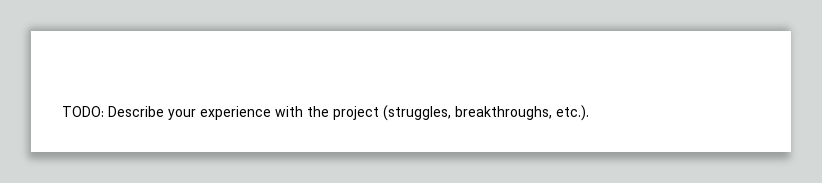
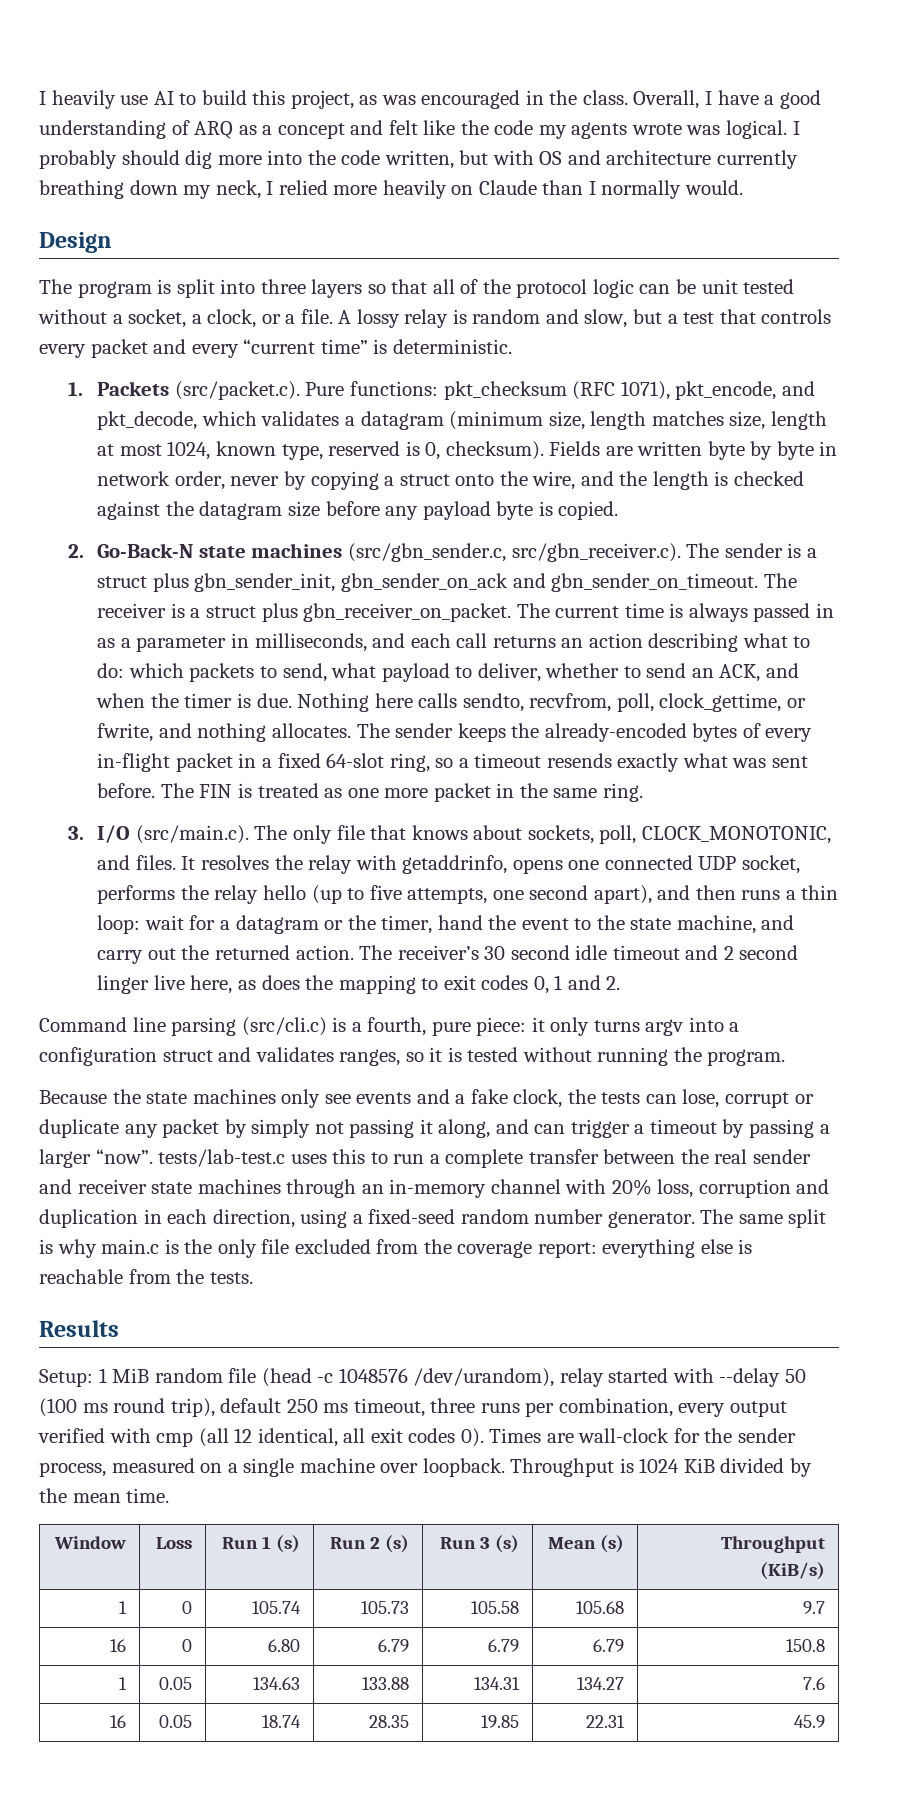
[62,105,589,121] TODO: Describe your experience with the project (struggles, breakthroughs, etc.). -> [39,90,821,109] [39,120,800,139] [39,150,798,169] [39,180,743,199] [39,232,112,253] [39,279,795,298] [38,309,832,328] [39,339,512,358] [68,381,815,400] [97,411,827,430] [97,441,838,460] [97,471,804,490] [97,501,619,520] [68,543,817,562] [97,573,797,592] [97,603,834,622] [97,633,811,652] [97,663,799,682] [96,693,806,712] [97,723,813,742] [97,753,808,772] [97,783,643,802] [68,825,831,844] [97,855,800,874] [97,885,839,904] [97,915,795,934] [97,945,799,964] [97,975,621,994] [39,1017,740,1036] [39,1047,786,1066] [39,1089,814,1108] [39,1119,830,1138] [39,1149,811,1168] [39,1179,830,1198] [39,1209,827,1228] [39,1239,753,1258] [39,1269,253,1284] [39,1320,119,1337] [39,1368,806,1387] [39,1398,787,1417] [38,1428,797,1447] [39,1458,812,1477] [39,1488,170,1503] [53,1536,126,1549] [155,1537,192,1549] [221,1535,300,1553] [329,1535,409,1553] [439,1535,519,1553] [547,1535,624,1553] [720,1536,825,1553] [759,1562,825,1580] [118,1601,127,1614] [181,1601,192,1614] [251,1601,301,1614] [360,1601,409,1614] [470,1601,519,1614] [575,1601,624,1614] [802,1601,825,1614] [109,1639,126,1652] [181,1639,192,1652] [267,1639,300,1652] [377,1639,409,1652] [487,1639,519,1652] [592,1639,624,1652] [785,1639,825,1652] [118,1677,127,1690] [158,1677,192,1690] [252,1677,300,1690] [361,1677,409,1690] [473,1677,520,1690] [576,1677,624,1690] [802,1677,825,1690] [109,1715,126,1728] [158,1715,192,1728] [261,1715,301,1728] [368,1715,409,1728] [480,1715,519,1728] [585,1715,625,1728] [793,1715,825,1728] I heavily use AI to build this project, as was encouraged in the class. Overall, I have a good understanding of ARQ as a concept and felt like the code my agents wrote was logical. I probably should dig more into the code written, but with OS and architecture currently breathing down my neck, I relied more heavily on Claude than I normally would. // Design // The program is split into three layers so that all of the protocol logic can be unit tested without a socket, a clock, or a file. A lossy relay is random and slow, but a test that controls every packet and every “current time” is deterministic. // 1. Packets (src/packet.c). Pure functions: pkt_checksum (RFC 1071), pkt_encode, and pkt_decode, which validates a datagram (minimum size, length matches size, length at most 1024, known type, reserved is 0, checksum). Fields are written byte by byte in network order, never by copying a struct onto the wire, and the length is checked against the datagram size before any payload byte is copied. // 2. Go-Back-N state machines (src/gbn_sender.c, src/gbn_receiver.c). The sender is a struct plus gbn_sender_init, gbn_sender_on_ack and gbn_sender_on_timeout. The receiver is a struct plus gbn_receiver_on_packet. The current time is always passed in as a parameter in milliseconds, and each call returns an action describing what to do: which packets to send, what payload to deliver, whether to send an ACK, and when the timer is due. Nothing here calls sendto, recvfrom, poll, clock_gettime, or fwrite, and nothing allocates. The sender keeps the already-encoded bytes of every in-flight packet in a fixed 64-slot ring, so a timeout resends exactly what was sent before. The FIN is treated as one more packet in the same ring. // 3. I/O (src/main.c). The only file that knows about sockets, poll, CLOCK_MONOTONIC, and files. It resolves the relay with getaddrinfo, opens one connected UDP socket, performs the relay hello (up to five attempts, one second apart), and then runs a thin loop: wait for a datagram or the timer, hand the event to the state machine, and carry out the returned action. The receiver’s 30 second idle timeout and 2 second linger live here, as does the mapping to exit codes 0, 1 and 2. // Command line parsing (src/cli.c) is a fourth, pure piece: it only turns argv into a configuration struct and validates ranges, so it is tested without running the program. // Because the state machines only see events and a fake clock, the tests can lose, corrupt or duplicate any packet by simply not passing it along, and can trigger a timeout by passing a larger “now”. tests/lab-test.c uses this to run a complete transfer between the real sender and receiver state machines through an in-memory channel with 20% loss, corruption and duplication in each direction, using a fixed-seed random number generator. The same split is why main.c is the only file excluded from the coverage report: everything else is reachable from the tests. // Results // Setup: 1 MiB random file (head -c 1048576 /dev/urandom), relay started with --delay 50 (100 ms round trip), default 250 ms timeout, three runs per combination, every output verified with cmp (all 12 identical, all exit codes 0). Times are wall-clock for the sender process, measured on a single machine over loopback. Throughput is 1024 KiB divided by the mean time. // Window | Loss | Run 1 (s) | Run 2 (s) | Run 3 (s) | Mean (s) | Throughput (KiB/s) // 1 | 0 | 105.74 | 105.73 | 105.58 | 105.68 | 9.7 // 16 | 0 | 6.80 | 6.79 | 6.79 | 6.79 | 150.8 // 1 | 0.05 | 134.63 | 133.88 | 134.31 | 134.27 | 7.6 // 16 | 0.05 | 18.74 | 28.35 | 19.85 | 22.31 | 45.9

